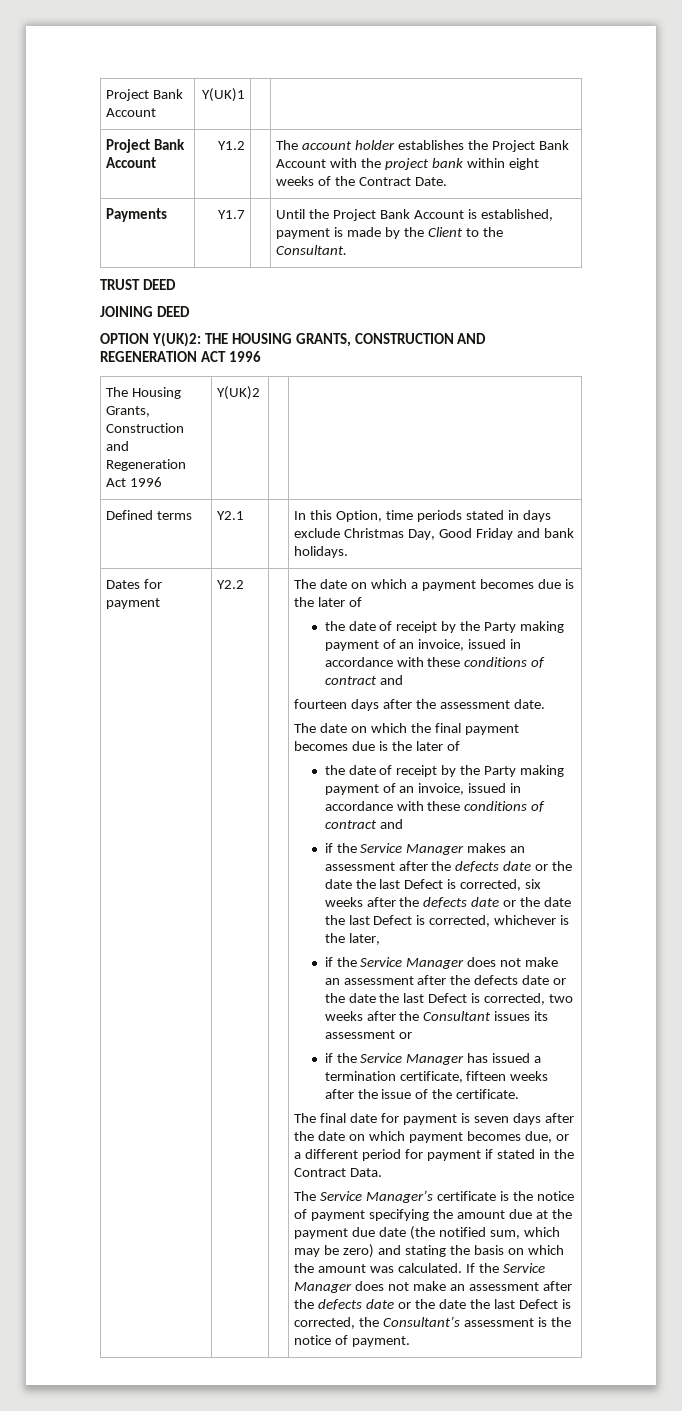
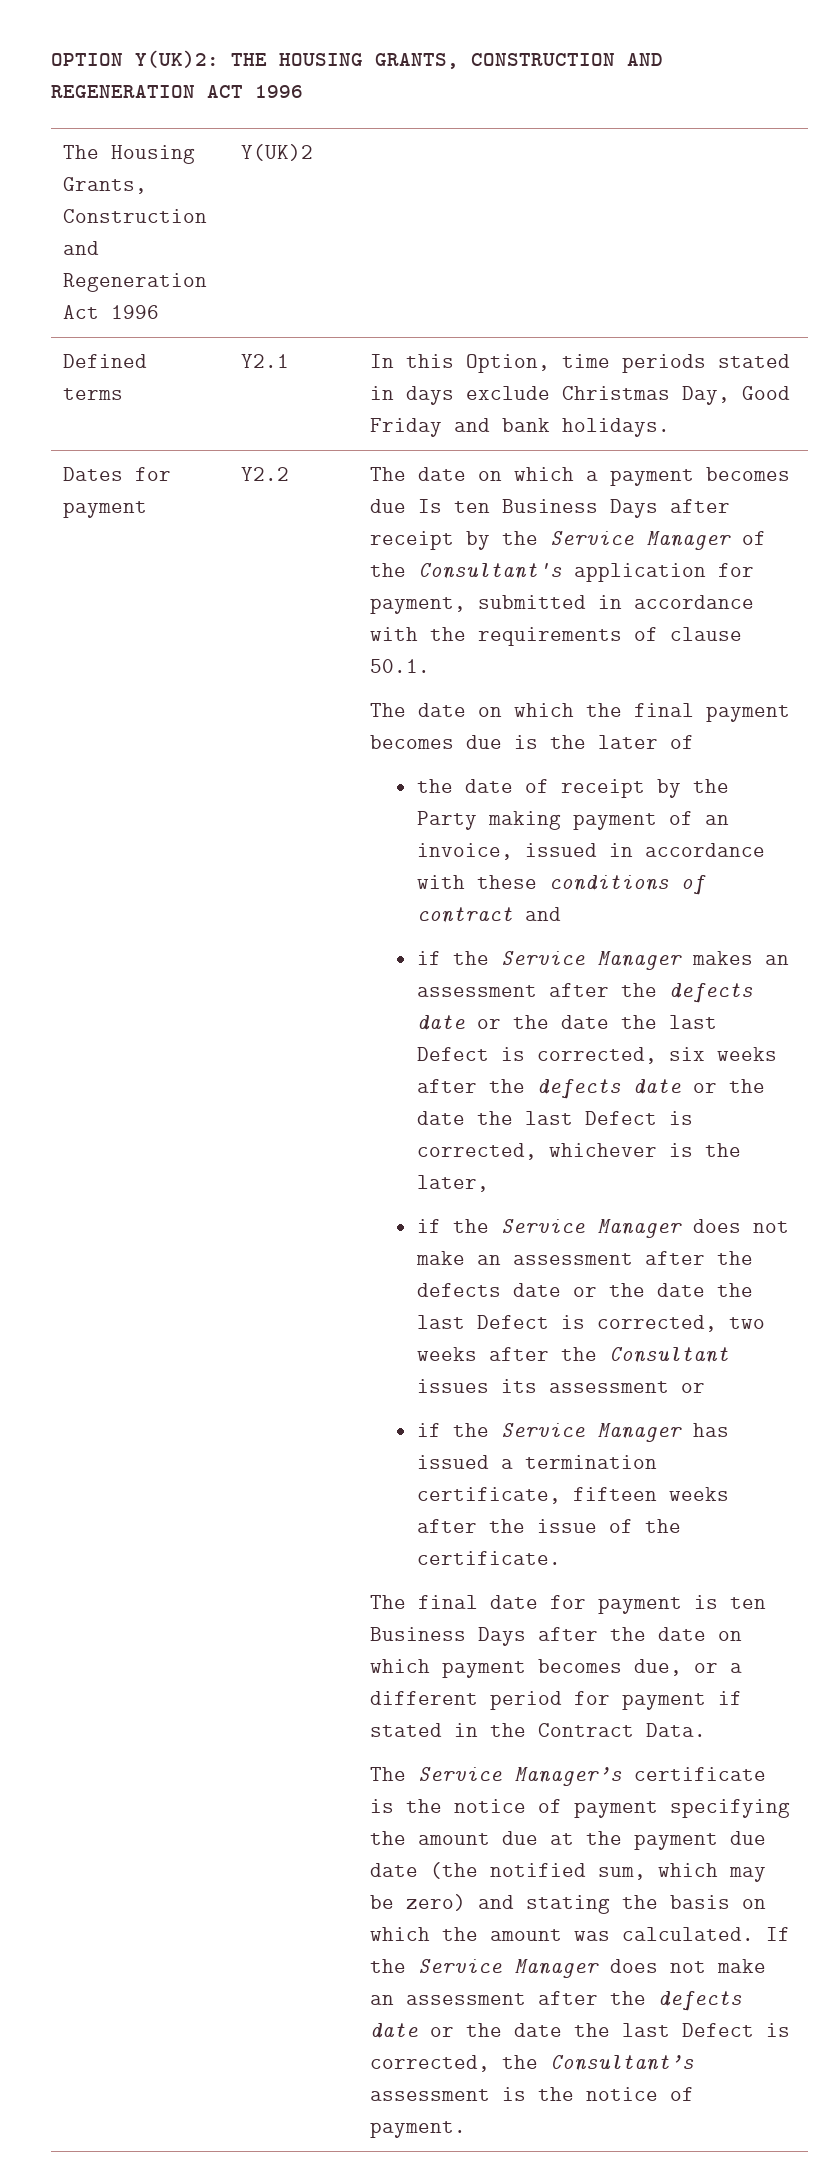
[106,89,184,101] [106,108,157,117] [201,88,245,102] [106,139,186,153] [106,157,157,168] [217,141,245,150] [276,140,569,152] [276,158,539,170] [276,176,447,186] [106,208,168,222] [217,210,245,219] [276,209,553,221] [276,227,503,239] [276,245,348,255] [100,279,176,290] [100,306,190,317] Project Bank Account | Y(UK)1 | | // Project Bank Account | Y1.2 | | The account holder establishes the Project Bank Account with the project bank within eight weeks of the Contract Date. // Payments | Y1.7 | | Until the Project Bank Account is established, payment is made by the Client to the Consultant. // TRUST DEED // JOINING DEED // -> (51, 59) none
[564,579,574,589] [294,597,363,607] [324,621,565,633] [324,639,522,651] [324,657,546,668] [324,675,403,685] [294,699,545,711] is the later of // the date of receipt by the Party making payment of an invoice, issued in accordance with these conditions of contract and // fourteen days after the assessment date. -> [417,499,730,518] [369,531,766,550] [369,563,754,582] [369,595,754,614] [369,627,742,646] [369,659,430,673] Is ten Business Days after receipt by the Service Manager of the Consultant's application for payment, submitted in accordance with the requirements of clause 50.1.
[473,1113,541,1125] seven days -> [729,1597,766,1609] [369,1627,526,1646] ten Business Days

